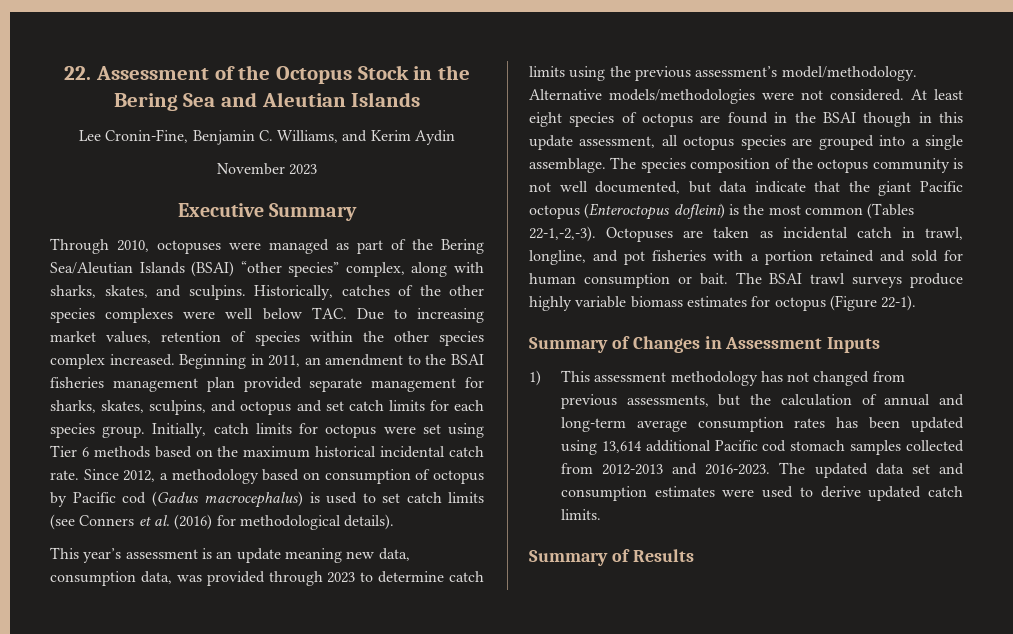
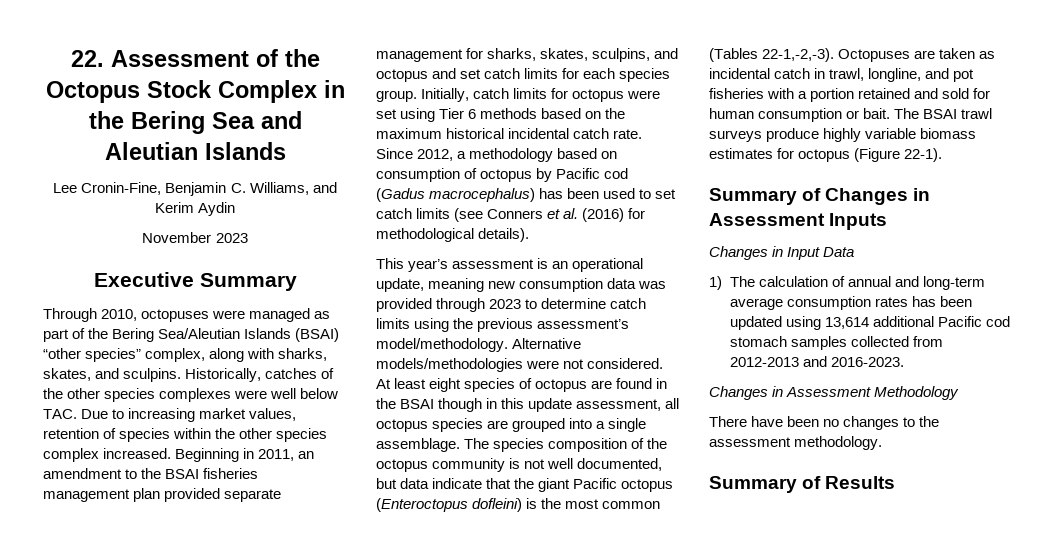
(409, 72) none -> [217,80,317,103] Complex
[309,492,320,503] is -> [539,188,600,199] has been
[236,548,410,563] [50,571,172,586] update meaning new data, consumption data, -> [572,258,644,272] [376,278,637,292] operational update, meaning new consumption data
[529,370,905,386] [560,394,772,409] 1) This assessment methodology has not changed from previous assessments, but the -> [709,246,855,260] [709,276,755,290] Changes in Input Data // 1) The
[779,462,964,478] [560,486,963,501] [560,509,601,520] The updated data set and consumption estimates were used to derive updated catch limits. -> [709,386,960,400] [709,416,940,430] [709,436,883,450] // Changes in Assessment Methodology // There have been no changes to the assessment methodology.

